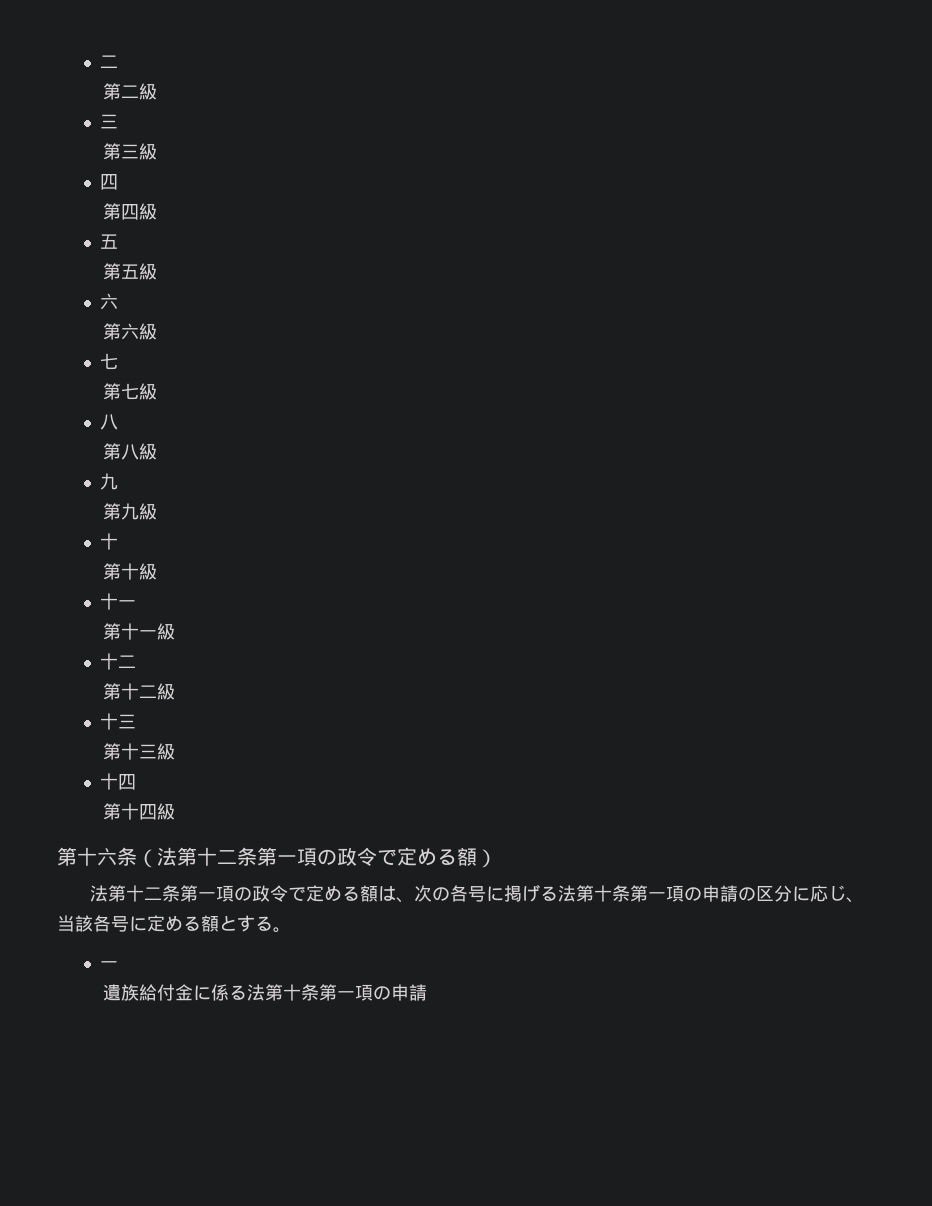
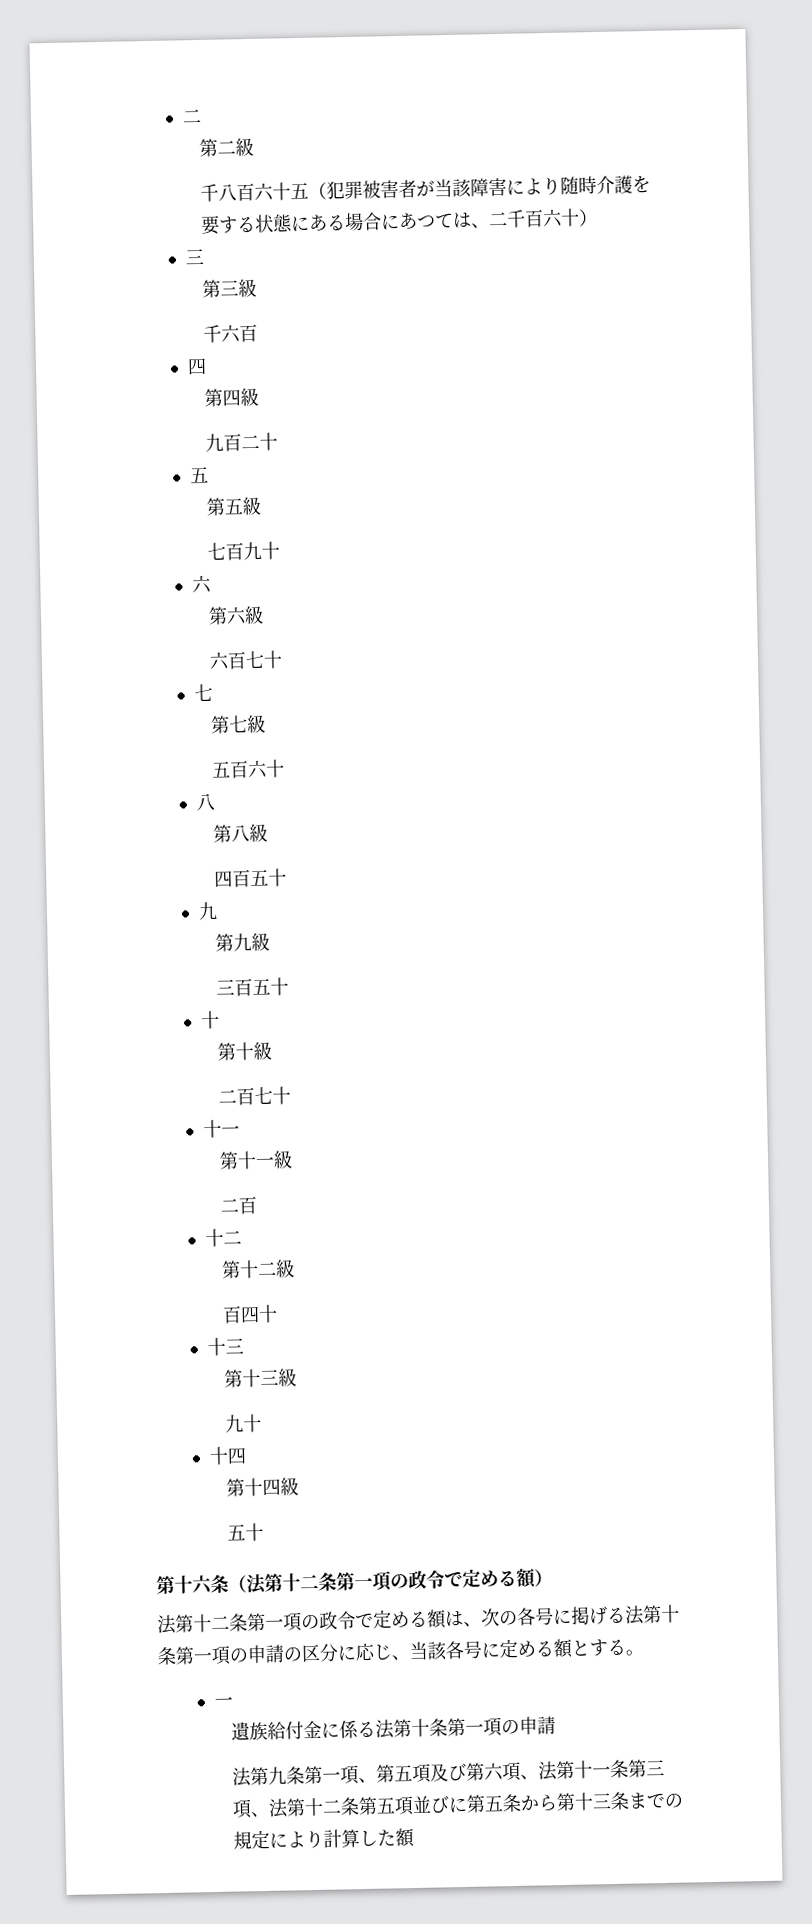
(157, 91) none -> [199,174,651,202] [199,208,598,235] // 千八百六十五（犯罪被害者が当該障害により随時介護を要する状態にある場合にあつては、二千百六十）
(157, 151) none -> [202,323,258,343] // 千六百
(157, 211) none -> [204,432,278,452] // 九百二十
(157, 271) none -> [206,541,280,561] // 七百九十
(157, 331) none -> [208,650,283,670] // 六百七十
(157, 391) none -> [210,759,285,779] // 五百六十
(157, 451) none -> [213,868,287,888] // 四百五十
(157, 511) none -> [215,977,289,997] // 三百五十
(157, 571) none -> [217,1086,291,1106] // 二百七十
(175, 631) none -> [219,1196,258,1215] // 二百
(175, 691) none -> [221,1304,278,1324] // 百四十
(175, 751) none -> [224,1414,262,1433] // 九十
(175, 811) none -> [226,1522,264,1542] // 五十
(427, 992) none -> [231,1759,665,1787] [231,1791,684,1819] [232,1828,415,1850] // 法第九条第一項、第五項及び第六項、法第十一条第三項、法第十二条第五項並びに第五条から第十三条までの規定により計算した額

